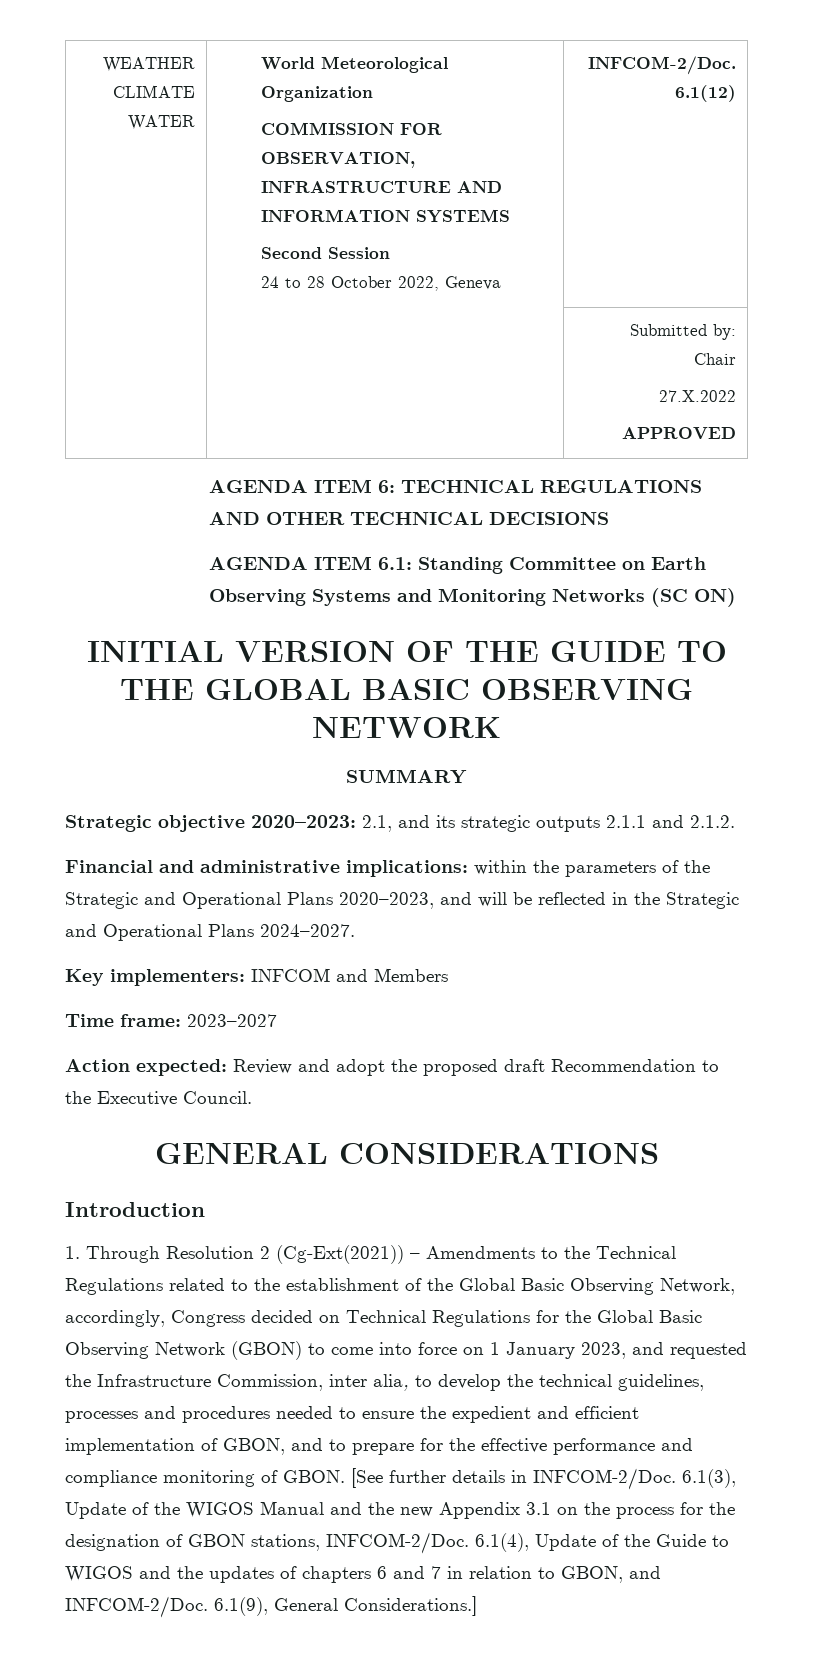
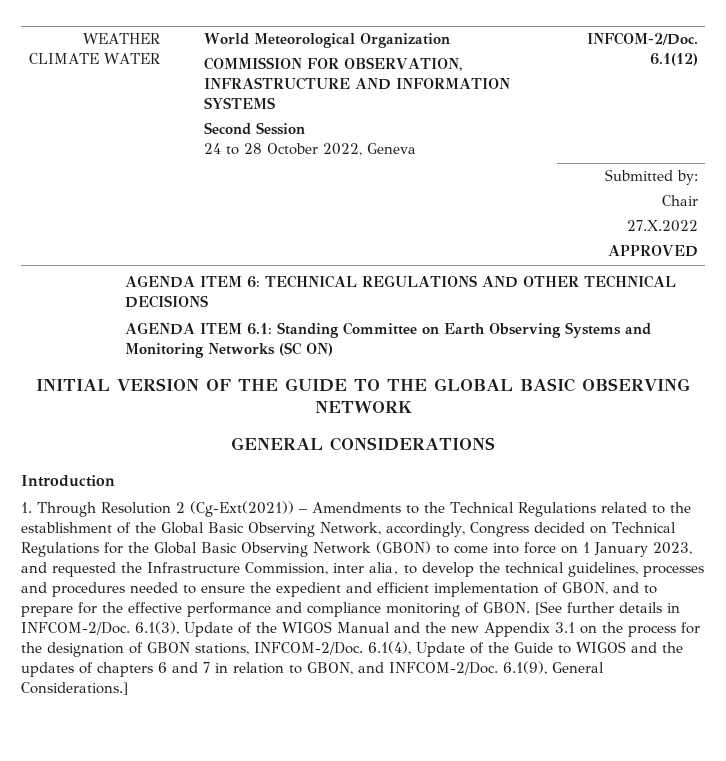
[346,769,467,784] [65,815,735,832] [65,860,710,877] [65,892,739,909] [65,924,355,941] [65,968,448,986] [65,1014,277,1027] [65,1059,719,1076] [65,1091,252,1106] // SUMMARY // Strategic objective 2020–2023: 2.1, and its strategic outputs 2.1.1 and 2.1.2. // Financial and administrative implications: within the parameters of the Strategic and Operational Plans 2020–2023, and will be reflected in the Strategic and Operational Plans 2024–2027. // Key implementers: INFCOM and Members // Time frame: 2023–2027 // Action expected: Review and adopt the proposed draft Recommendation to the Executive Council. -> (412, 407) none

